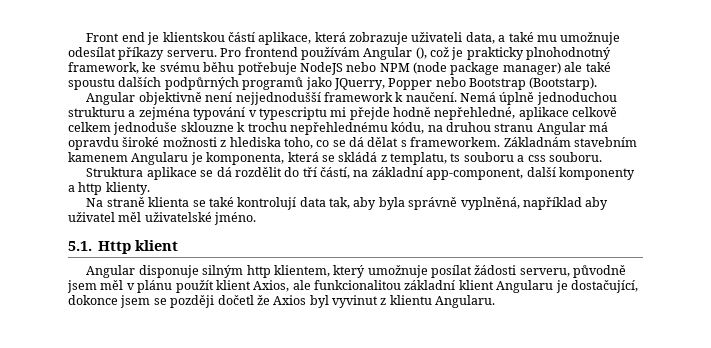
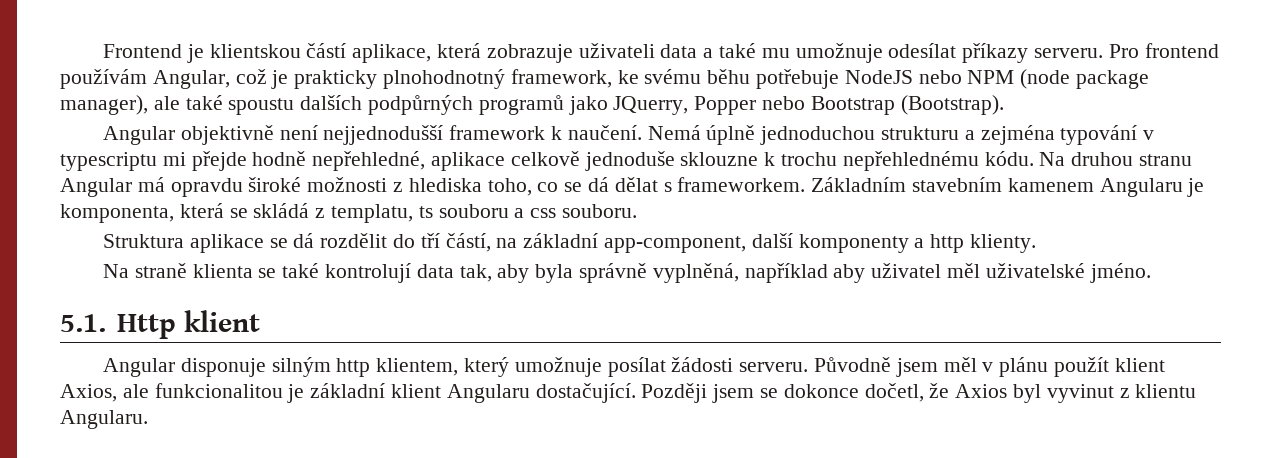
[86,32,145,42] Front end -> [102,44,182,58] Frontend
[465,32,495,44] data, -> [660,44,698,58] data
[363,47,427,60] Angular (), -> [152,70,230,89] Angular,
[502,62,561,75] manager) -> [60,95,148,115] manager),
[529,77,598,90] (Bootstarp). -> [900,95,1004,115] (Bootstrap).
[68,122,111,132] celkem -> (580, 158) none
[391,122,443,134] kódu, na -> [984,151,1066,166] kódu. Na
[503,137,571,147] Základnám -> [811,177,907,192] Základním
[519,265,627,278] serveru, původně -> [739,357,891,372] serveru. Původně
(401, 285) none -> [287,384,305,403] je
[555,280,638,293] [68,295,254,308] je dostačující, dokonce jsem se později dočetl -> [535,383,924,403] dostačující. Později jsem se dokonce dočetl,

